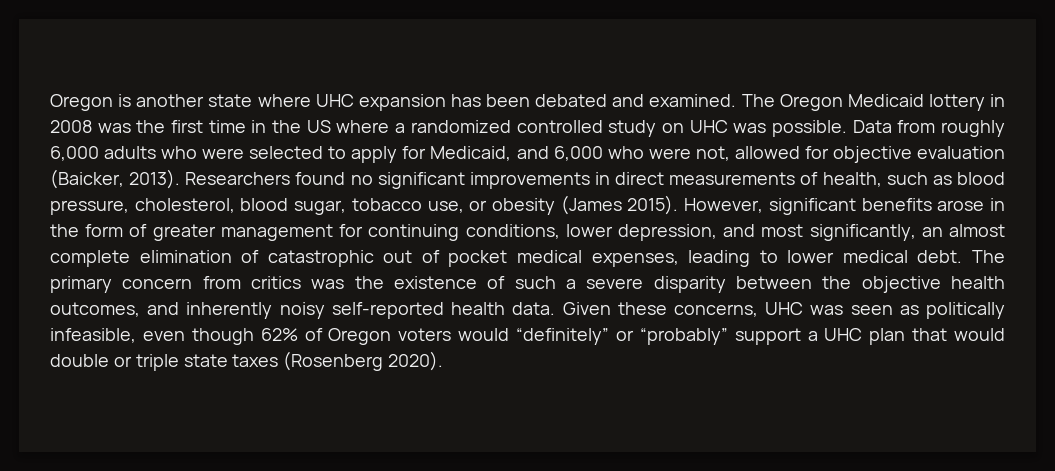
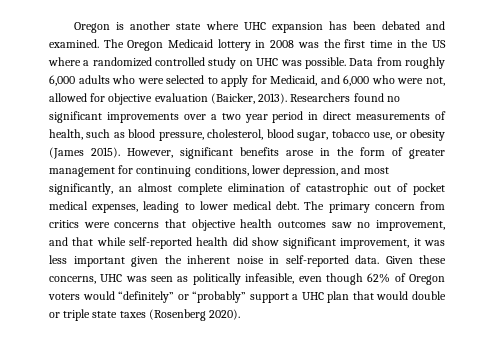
(590, 180) none -> [183,111,304,123] over a two year period
[311,276,1006,293] [50,302,506,319] was the existence of such a severe disparity between the objective health outcomes, and inherently noisy self-reported health -> [83,219,446,231] [49,237,446,249] [49,255,349,267] were concerns that objective health outcomes saw no improvement, and that while self-reported health did show significant improvement, it was less important given the inherent noise in self-reported

